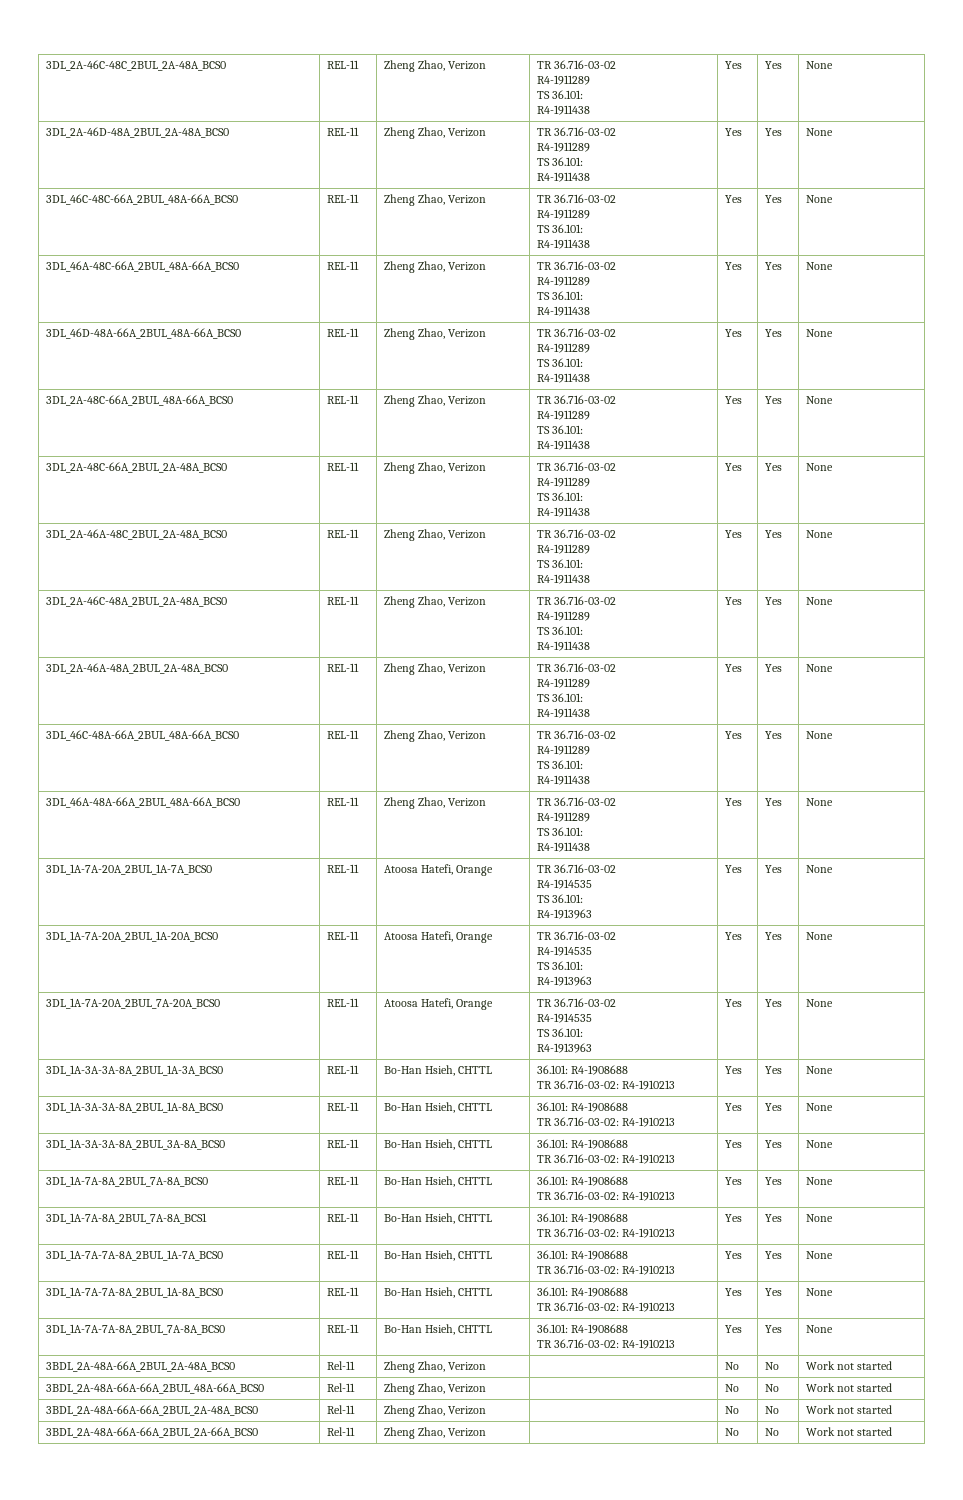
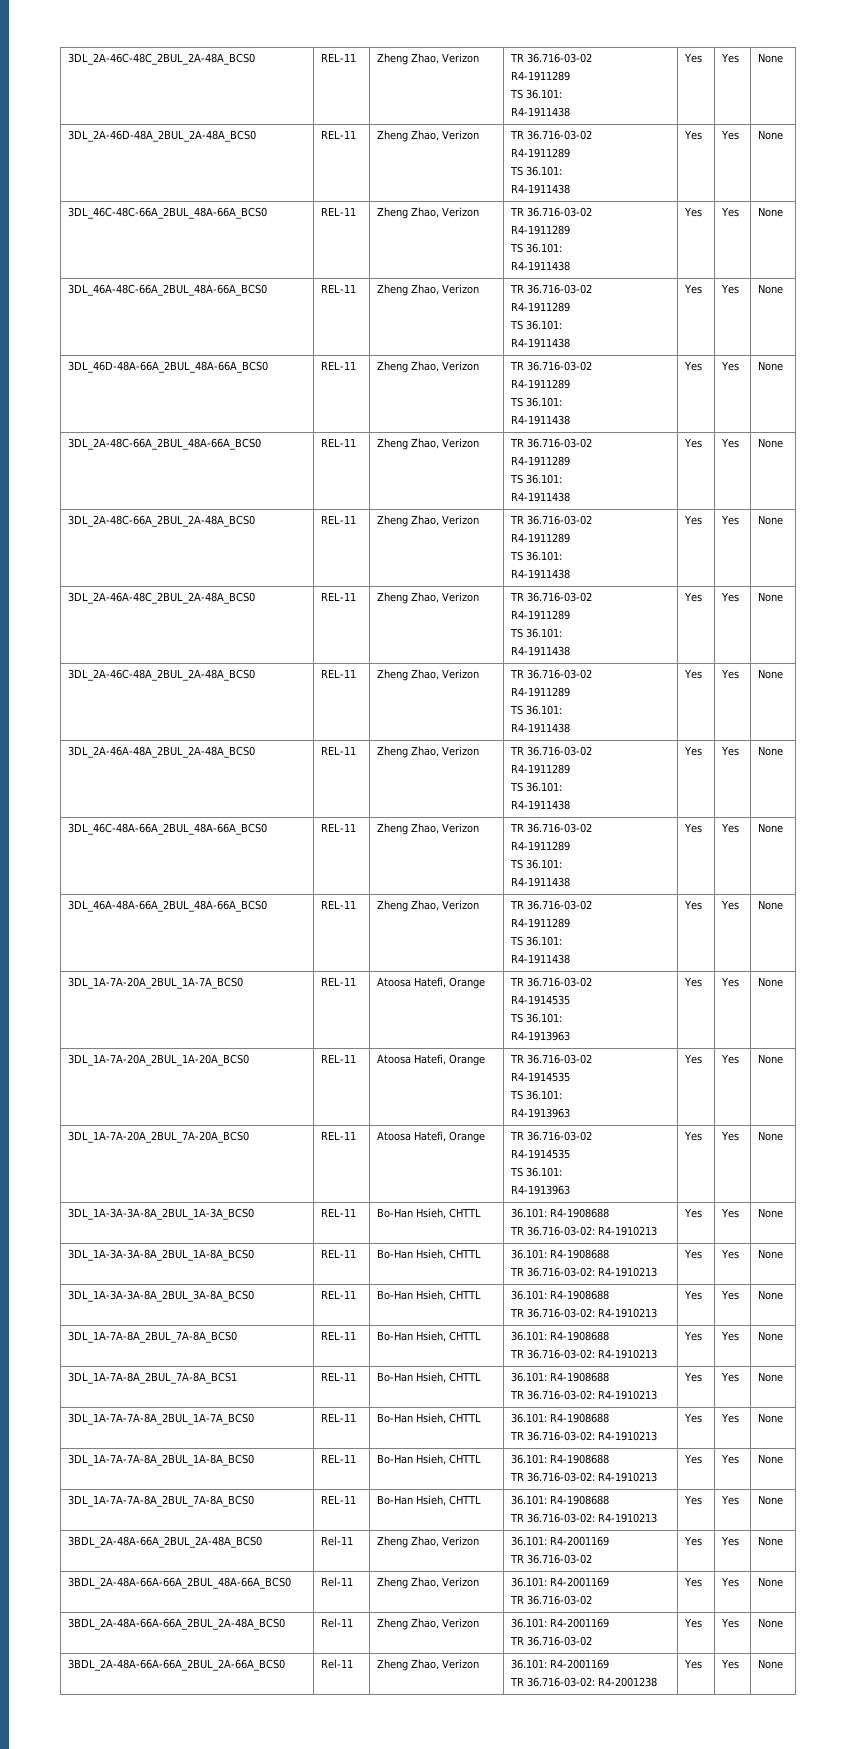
[724,1362,739,1370] [764,1362,779,1370] [805,1361,893,1370] | No | No | Work not started -> [511,1536,610,1546] [510,1554,593,1564] [684,1536,703,1546] [721,1536,740,1546] [758,1536,784,1546] 36.101: R4-2001169 // TR 36.716-03-02 | Yes | Yes | None
[724,1384,739,1392] [764,1384,779,1392] [805,1383,893,1392] | No | No | Work not started -> [511,1577,610,1587] [510,1595,593,1605] [684,1577,703,1587] [721,1577,740,1587] [758,1577,784,1587] 36.101: R4-2001169 // TR 36.716-03-02 | Yes | Yes | None
[724,1406,739,1414] [764,1406,779,1414] [805,1405,893,1414] | No | No | Work not started -> [511,1618,610,1628] [510,1636,593,1646] [684,1618,703,1628] [721,1618,740,1628] [758,1618,784,1628] 36.101: R4-2001169 // TR 36.716-03-02 | Yes | Yes | None
[724,1428,739,1436] [764,1428,779,1436] [805,1427,893,1436] | No | No | Work not started -> [511,1659,610,1669] [510,1677,658,1687] [684,1659,703,1669] [721,1659,740,1669] [758,1659,784,1669] 36.101: R4-2001169 // TR 36.716-03-02: R4-2001238 | Yes | Yes | None

